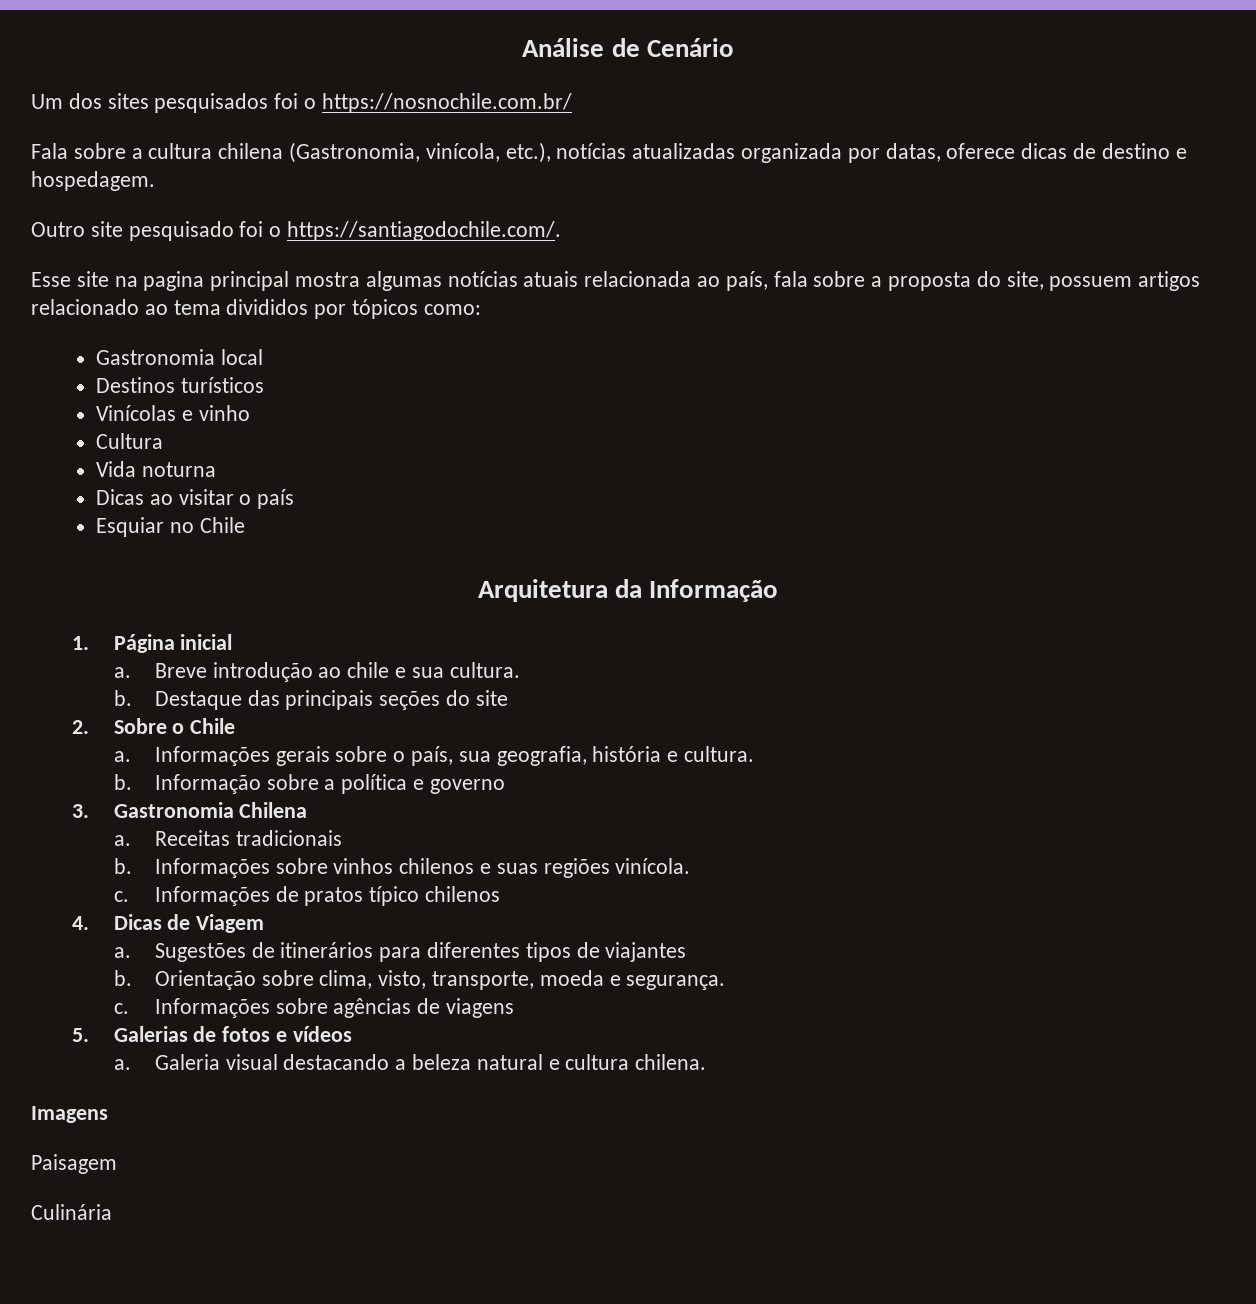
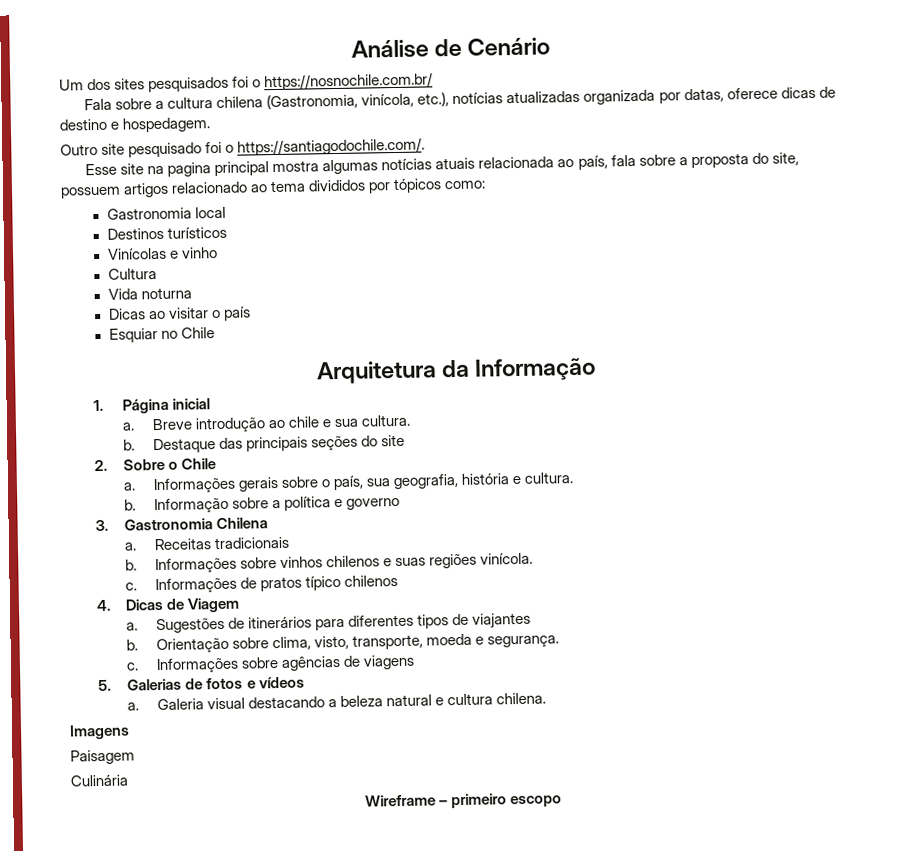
(112, 1212) none -> [364,793,563,809] // Wireframe – primeiro escopo

